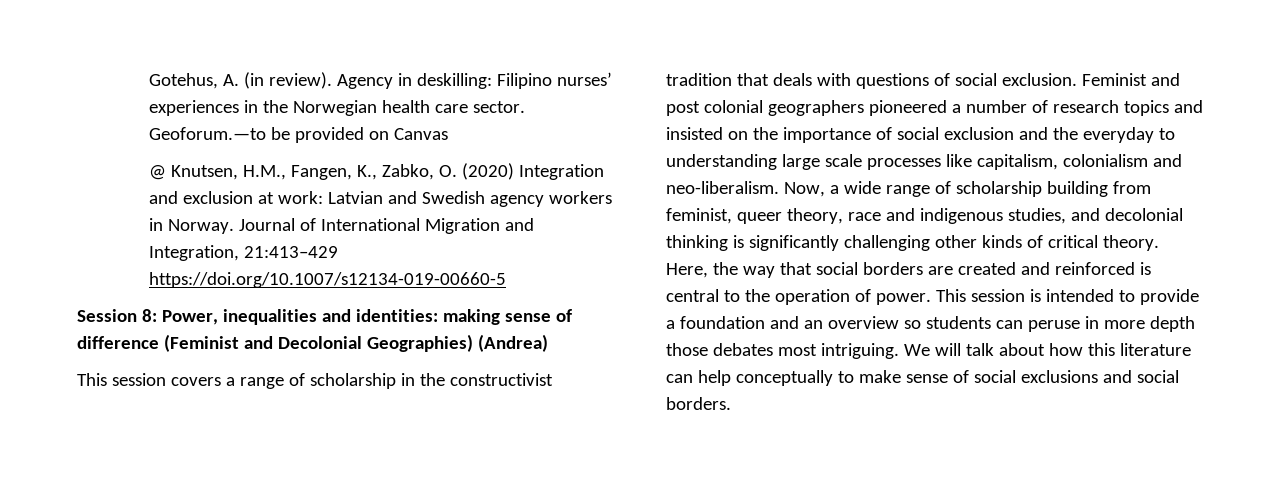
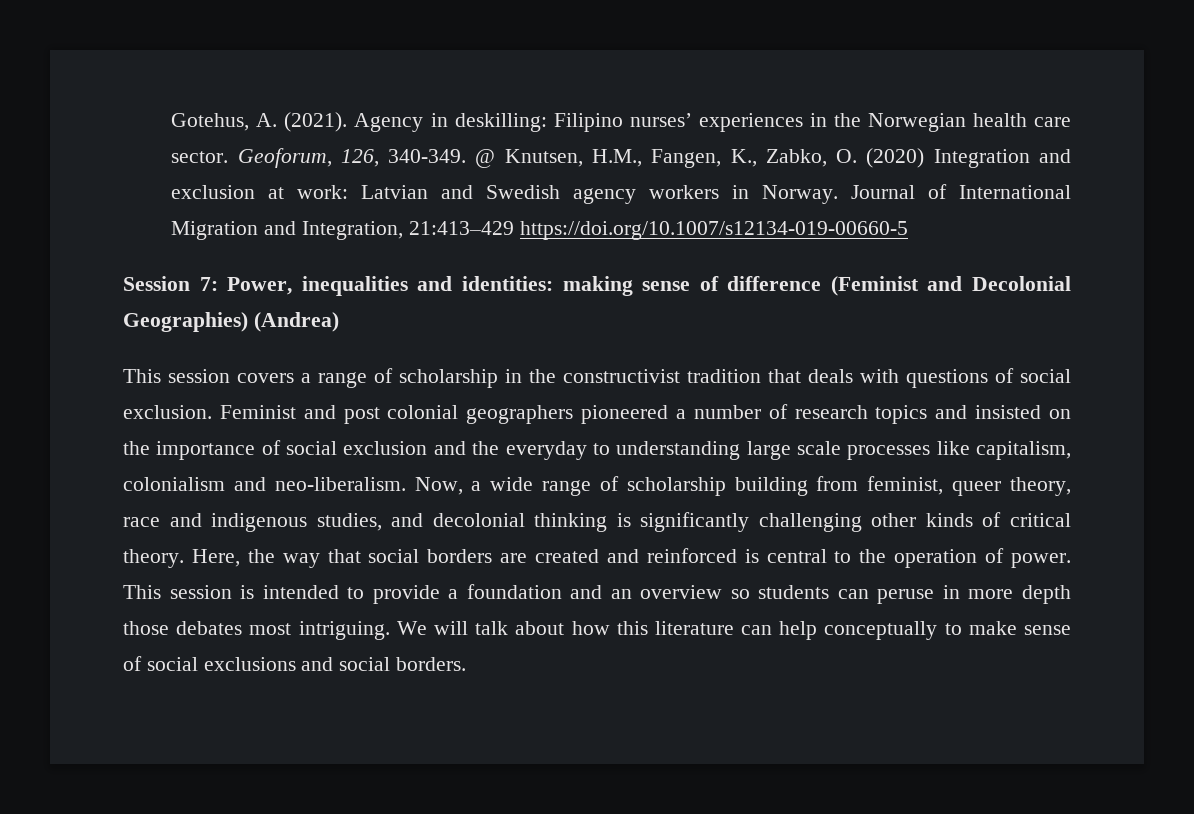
[243,72,332,89] (in review). -> [284,112,348,132] (2021).
[148,127,448,143] Geoforum.—to be provided on Canvas // -> [237,148,467,168] Geoforum, 126, 340-349.
[141,309,157,322] 8: -> [199,277,218,291] 7:

